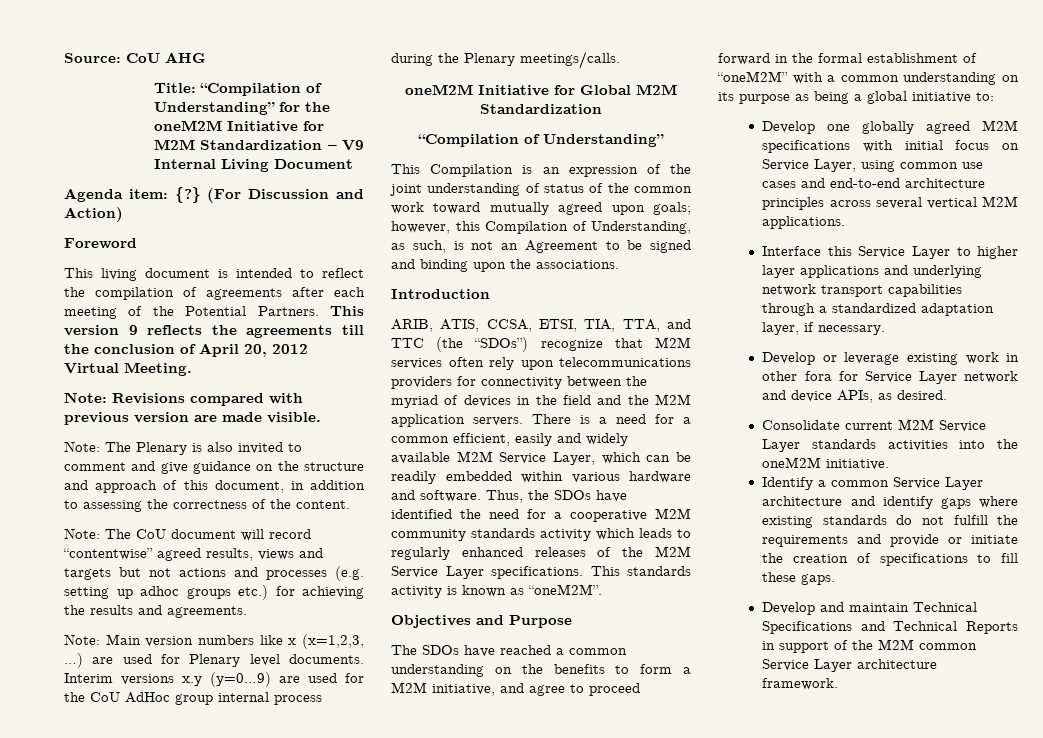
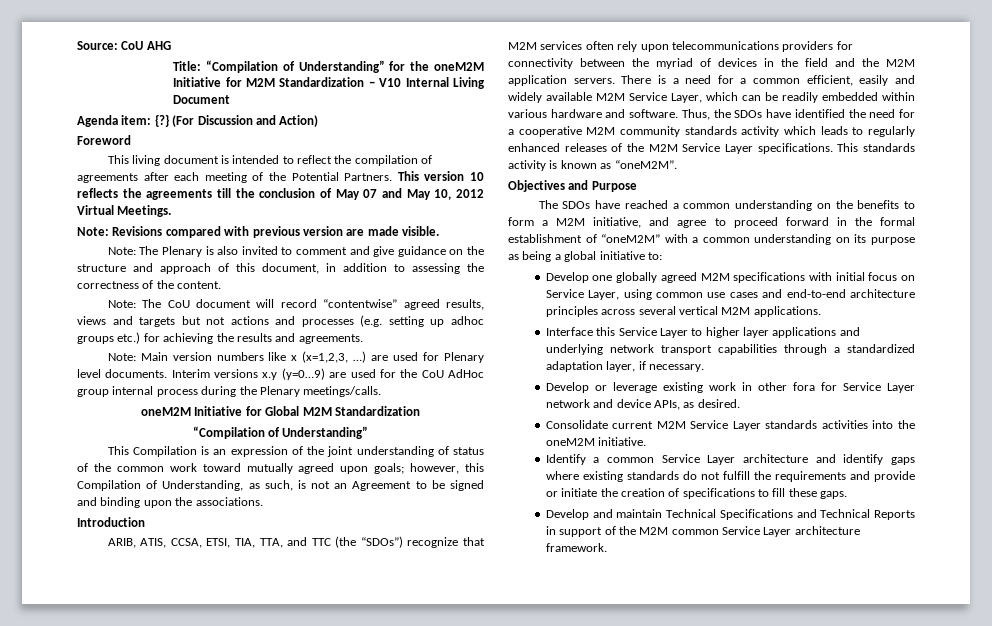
[342,140,364,151] V9 -> [379,78,402,87] V10
[128,325,138,335] 9 -> [470,172,485,181] 10
[199,343,267,357] April 20, -> [335,188,452,200] May 07 and May 10,
[124,362,192,376] Meeting. -> [117,205,172,217] Meetings.

